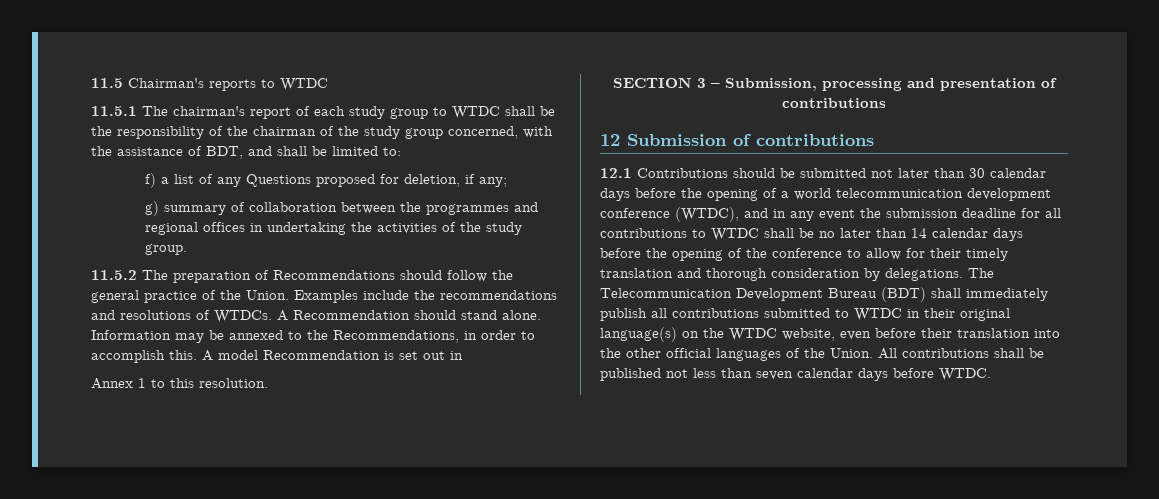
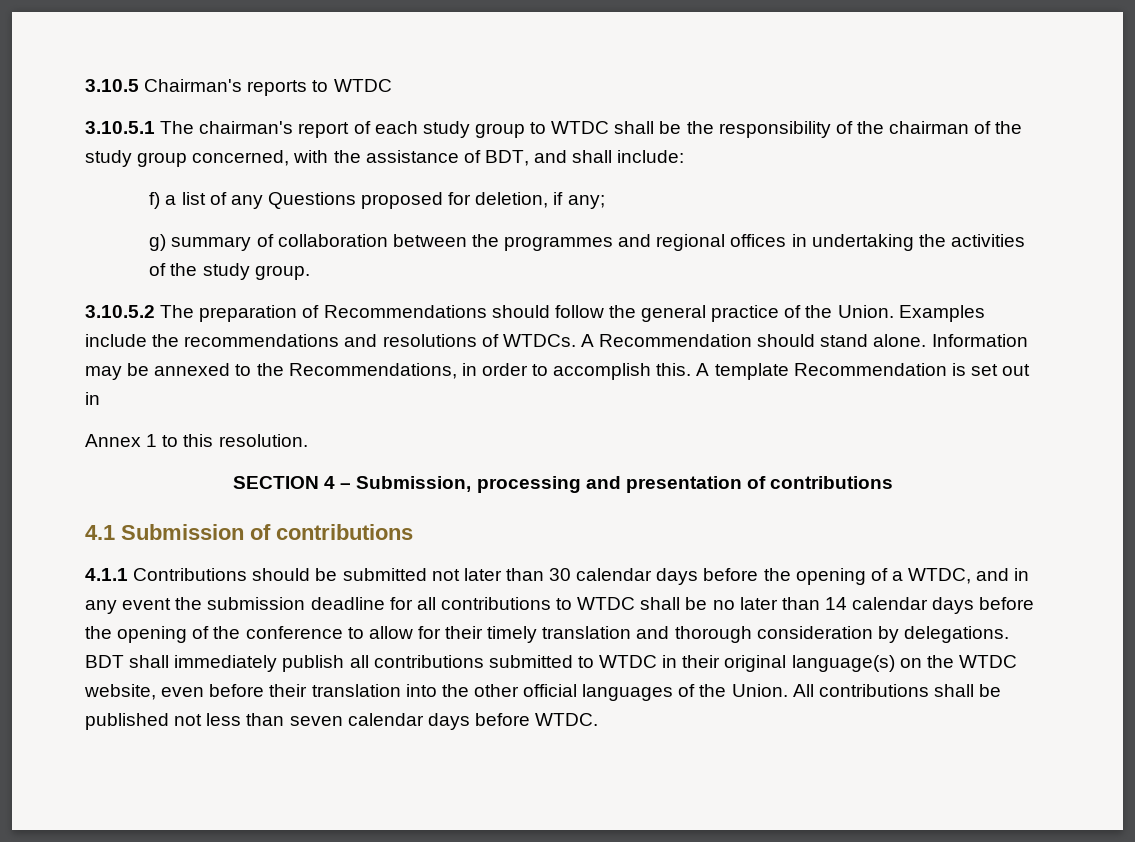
[91,78,123,88] 11.5 -> [85,79,139,92] 3.10.5
[91,106,137,116] 11.5.1 -> [85,121,155,134] 3.10.5.1
[312,146,401,156] be limited to: -> [617,150,685,163] include:
[91,270,137,280] 11.5.2 -> [85,305,155,318] 3.10.5.2
[218,350,258,360] model -> [714,363,789,380] template
[697,78,706,88] 3 -> [324,476,336,489] 4
[600,134,620,146] 12 -> [85,525,115,540] 4.1
[600,168,632,178] 12.1 -> [85,568,128,581] 4.1.1
[794,188,1051,201] [600,207,739,222] world telecommunication development conference (WTDC), -> [908,568,972,584] WTDC,
[968,268,994,278] [600,287,926,302] The Telecommunication Development Bureau (BDT) -> [85,655,124,668] BDT

